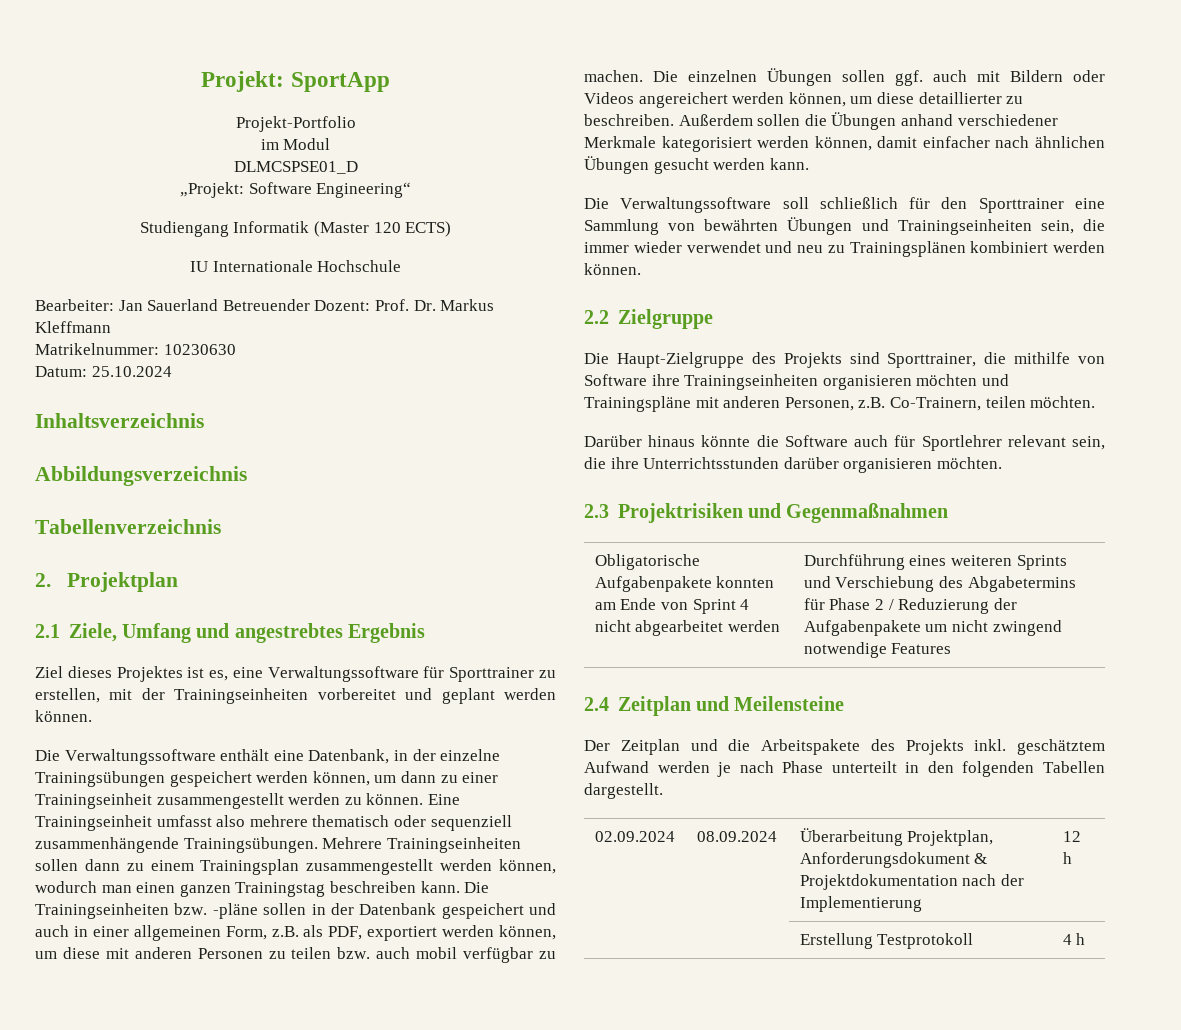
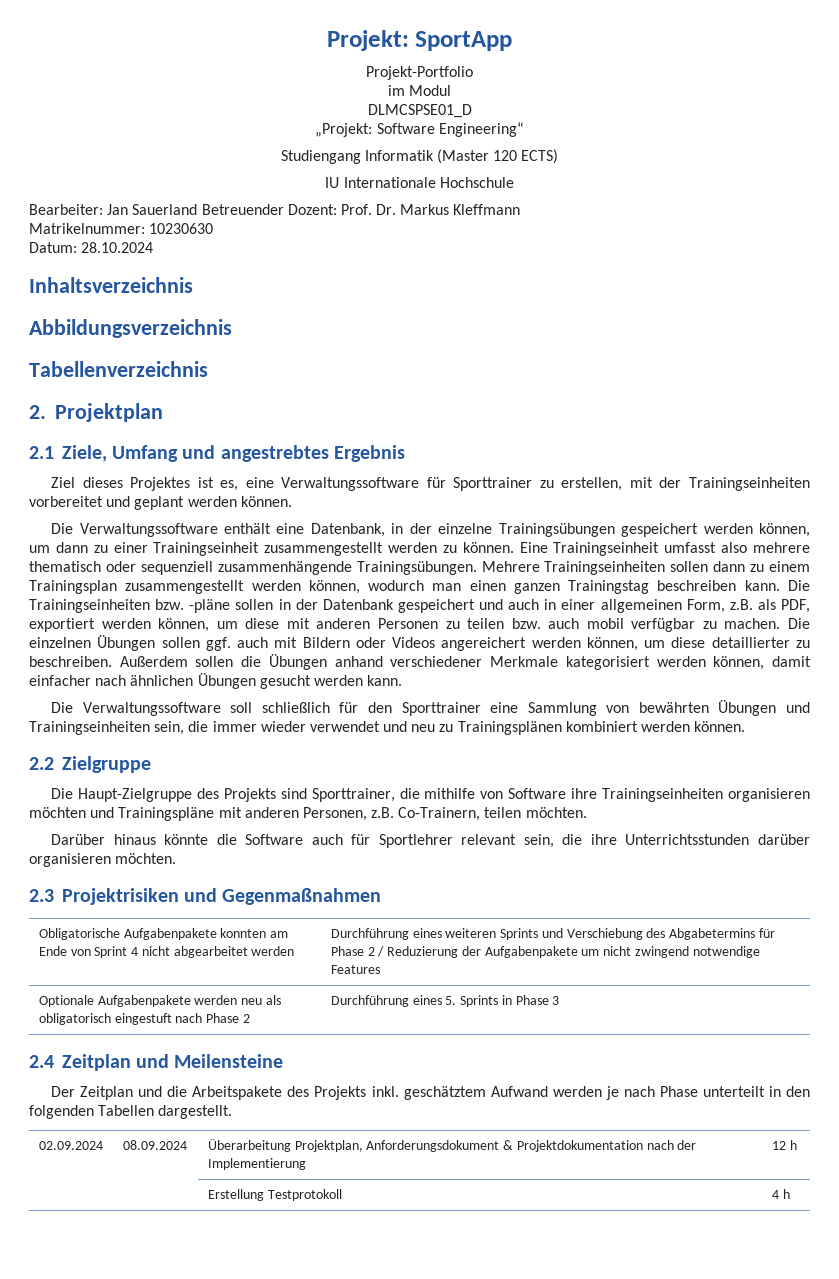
[91,366,172,377] 25.10.2024 -> [81,242,154,253] 28.10.2024
(952, 648) none -> [38,995,281,1007] [38,1013,250,1025] [330,995,560,1007] // Optionale Aufgabenpakete werden neu als obligatorisch eingestuft nach Phase 2 | Durchführung eines 5. Sprints in Phase 3

